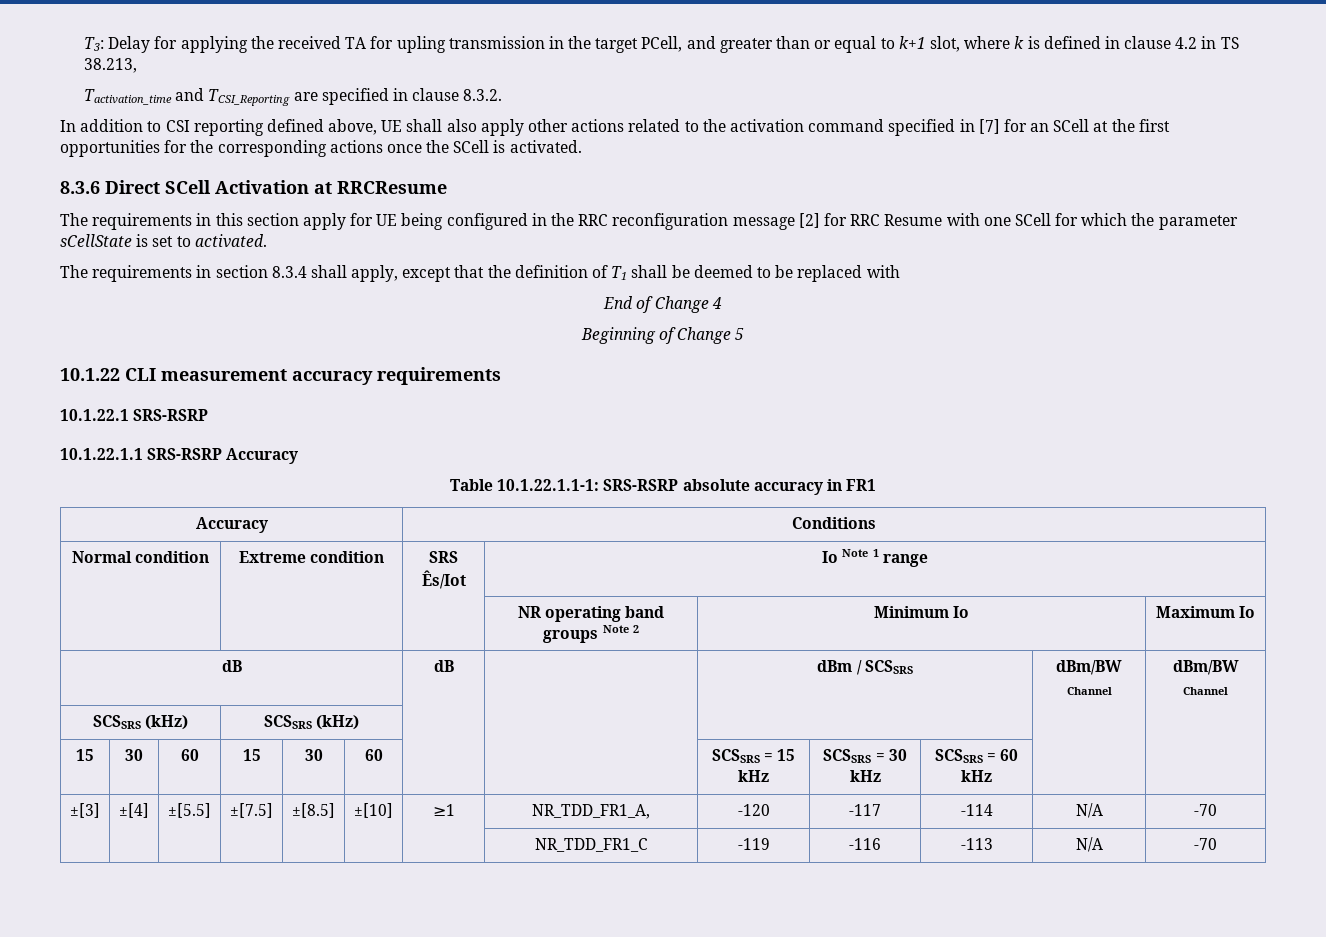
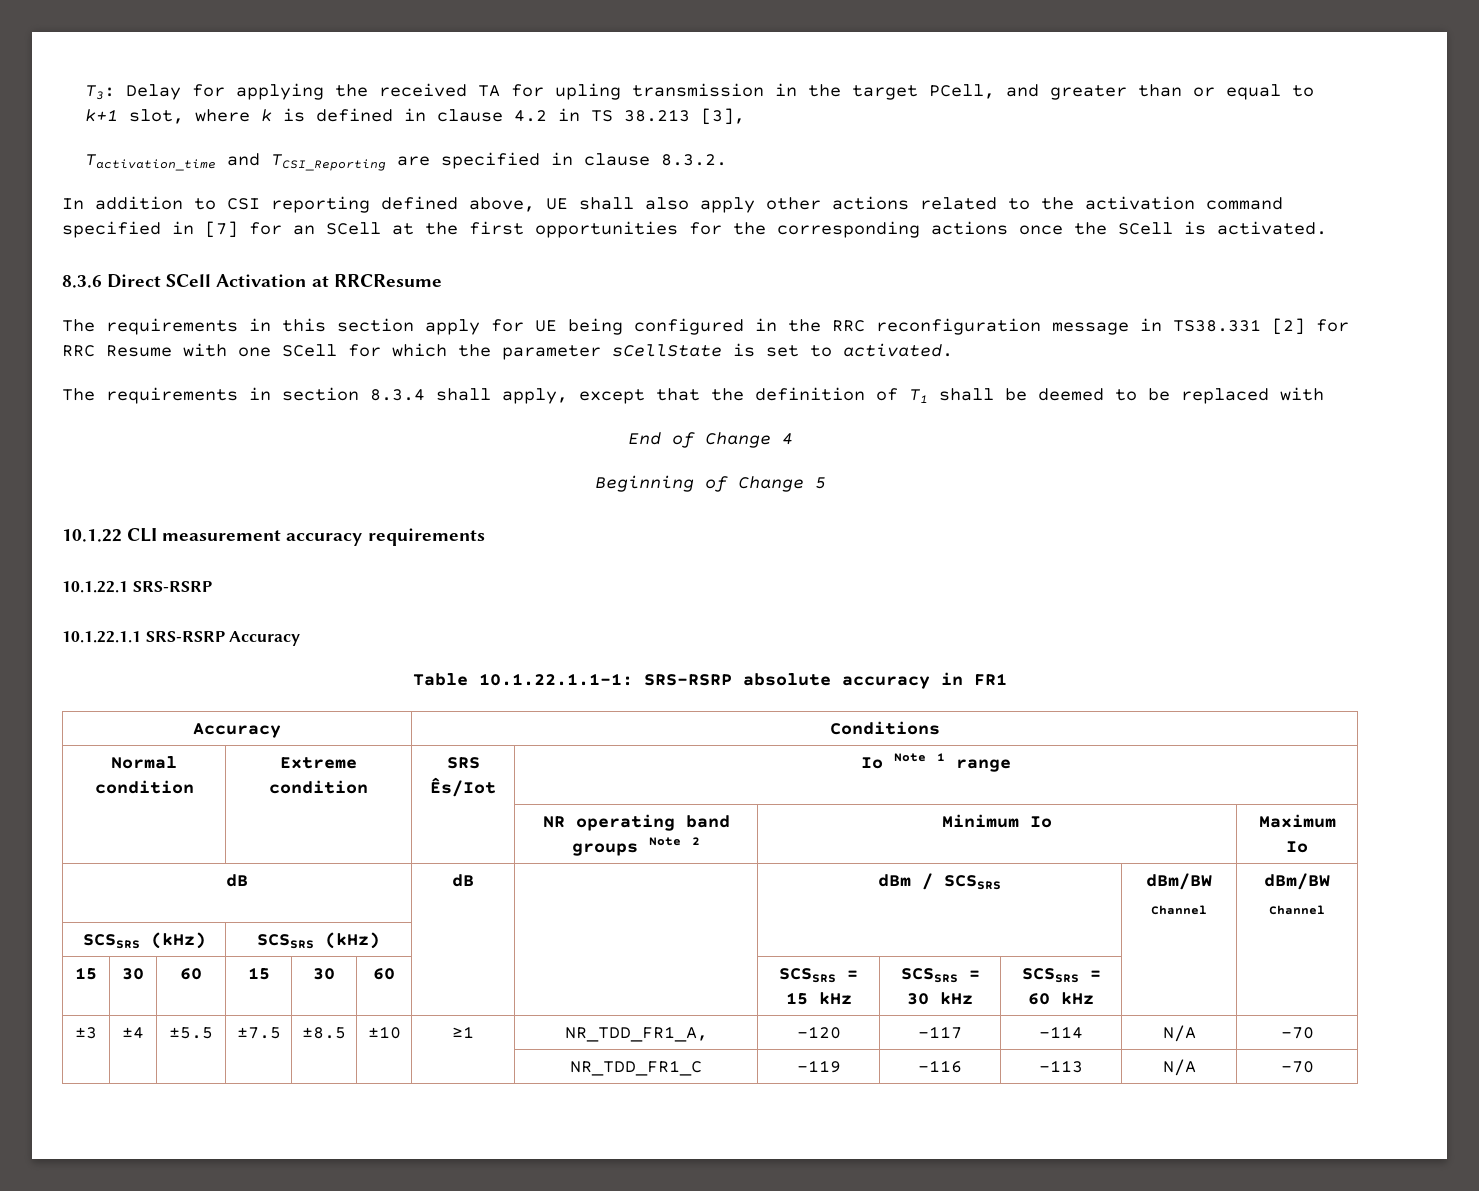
[84,58,138,73] 38.213, -> [624,108,746,125] 38.213 [3],
(795, 223) none -> [1140,318,1261,332] in TS38.331
[70,803,100,818] [119,803,149,818] [168,803,211,818] [230,803,273,818] [292,803,335,818] [354,803,393,818] ±[3] | ±[4] | ±[5.5] | ±[7.5] | ±[8.5] | ±[10] -> [75,1027,97,1039] [122,1027,144,1039] [169,1027,213,1039] [236,1027,281,1039] [302,1027,346,1039] [367,1026,401,1039] ±3 | ±4 | ±5.5 | ±7.5 | ±8.5 | ±10

